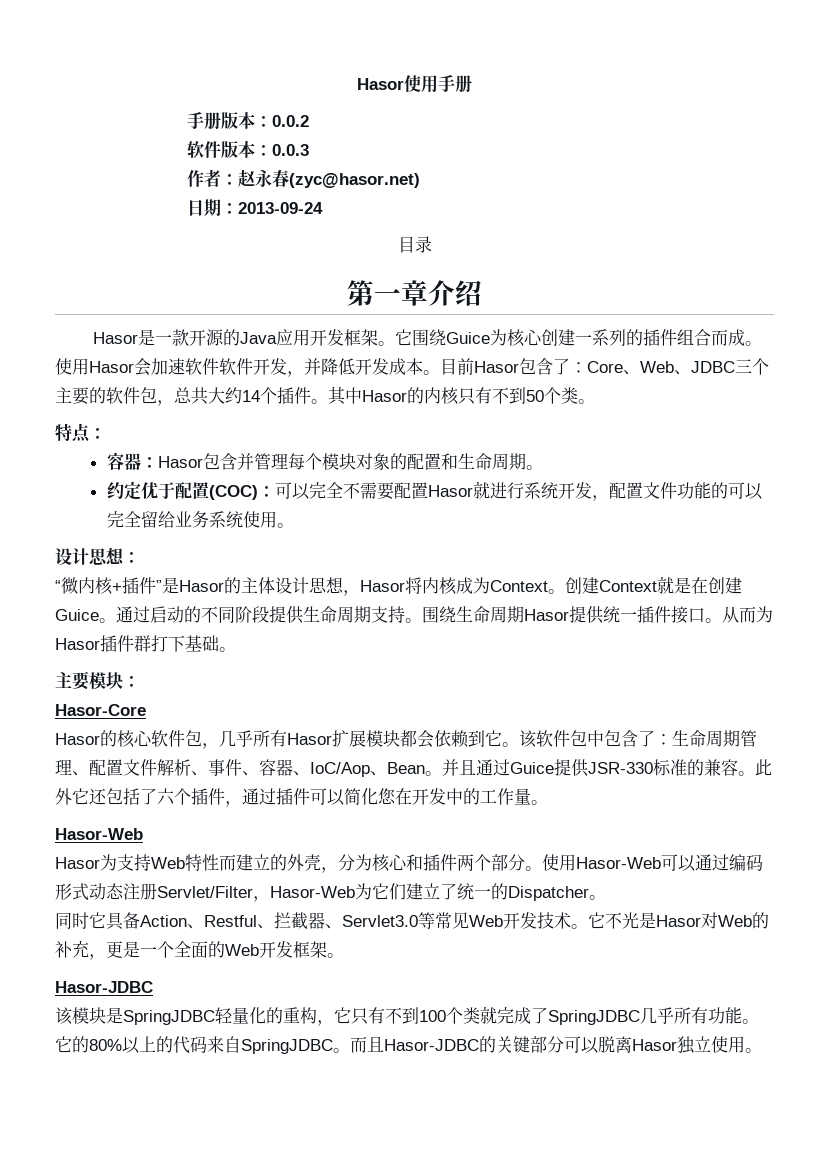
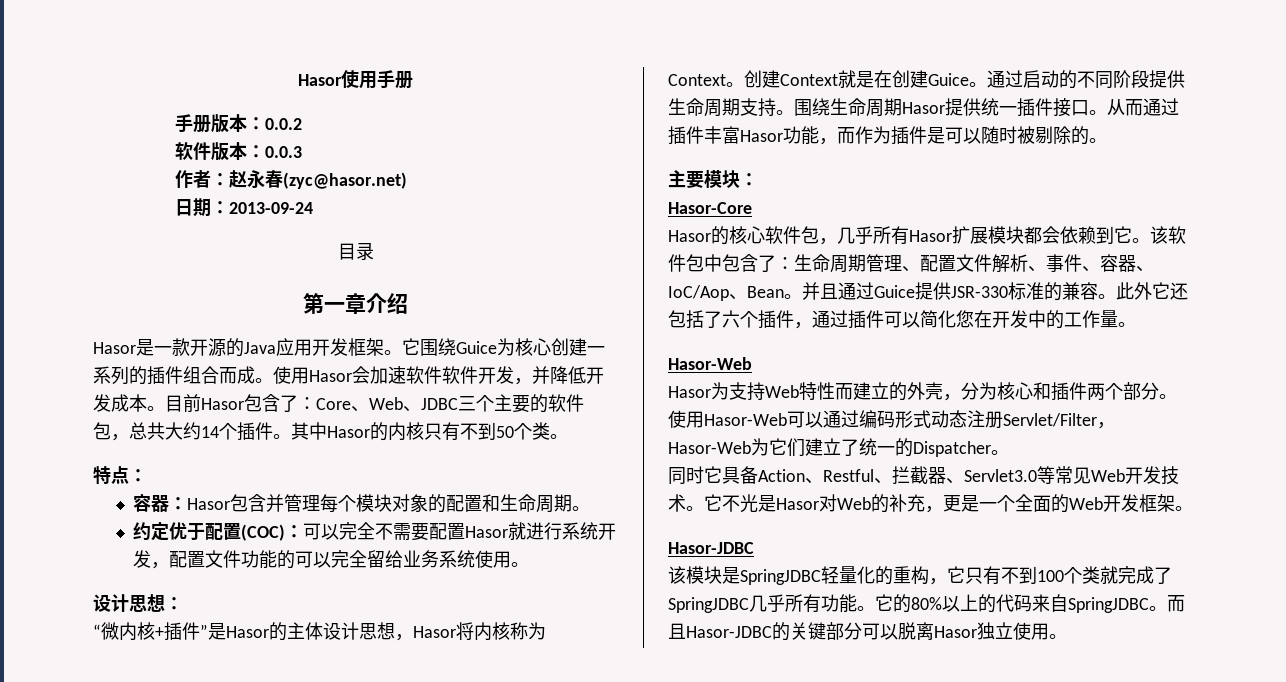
[456,577,473,594] 成 -> [510,622,528,640] 称
[756,606,773,623] [55,635,219,652] 为Hasor插件群打下基础 -> [1143,98,1179,116] [668,126,1089,145] 通过插件丰富Hasor功能，而作为插件是可以随时被剔除的

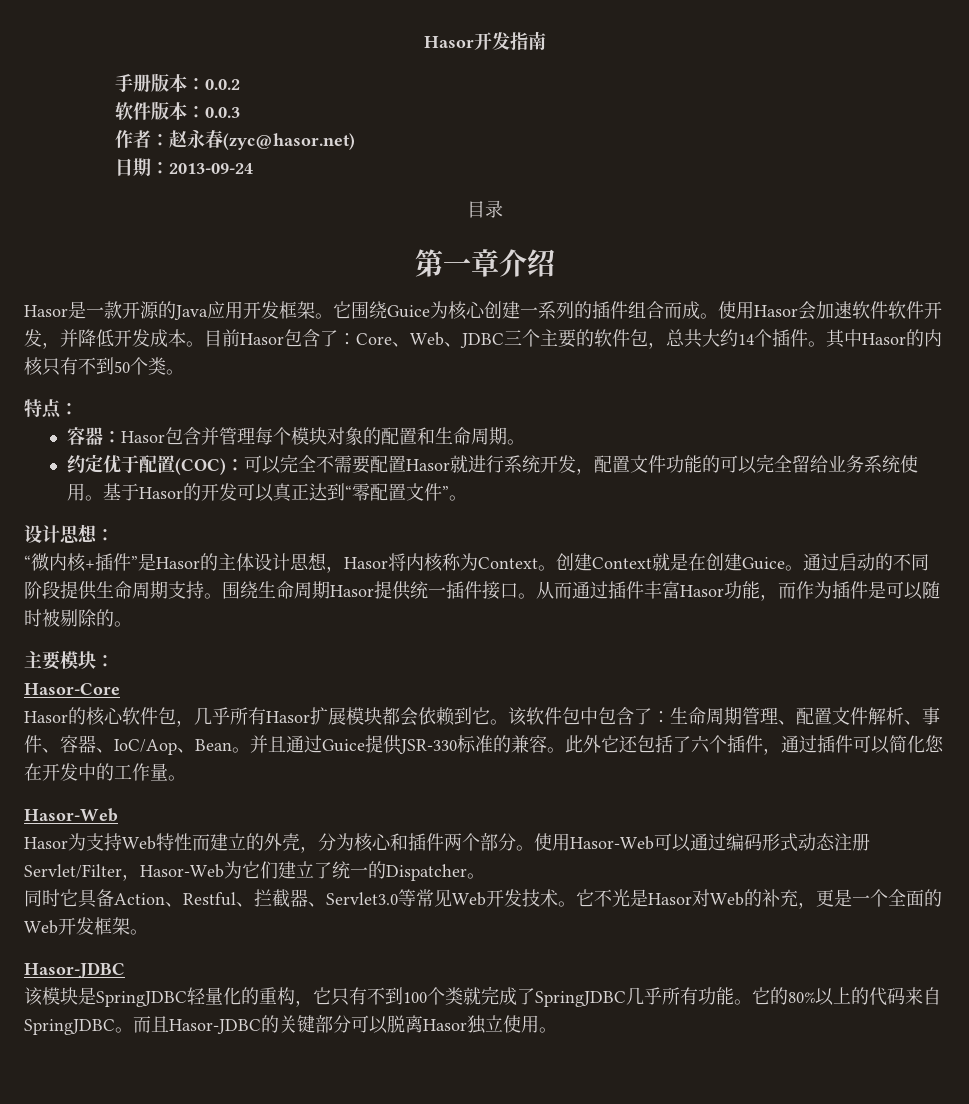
[298,70,413,89] Hasor使用手册 -> [423,31,546,50] Hasor开发指南
(530, 564) none -> [102,483,467,502] 基于Hasor的开发可以真正达到“零配置文件”。

